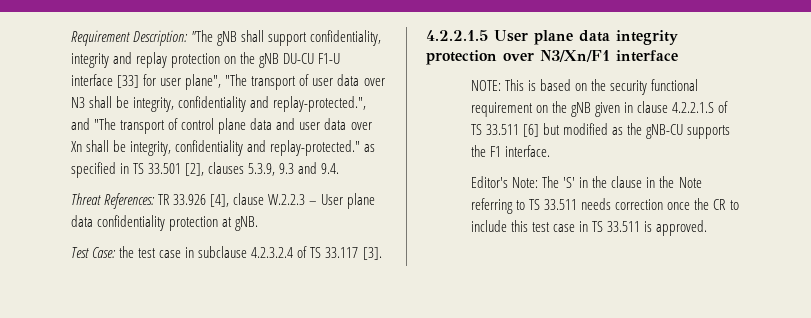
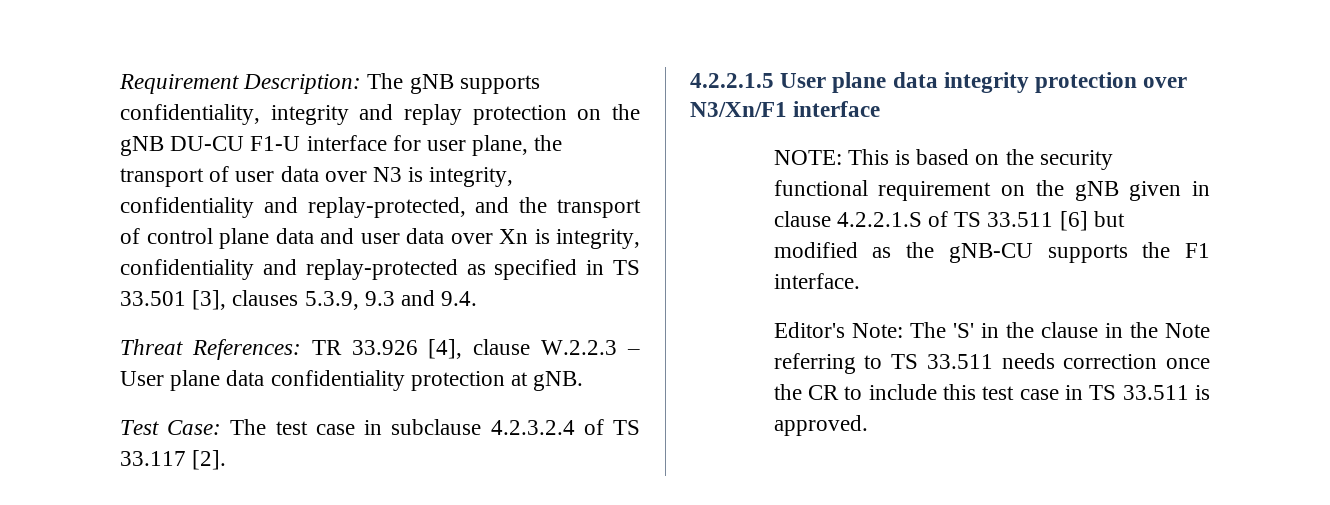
[191,30,308,46] "The gNB shall support -> [367,73,540,94] The gNB supports
[117,75,140,88] [33] -> (387, 143) none
[185,74,248,90] plane", "The -> [472,135,563,156] plane, the
[89,96,367,112] [71,118,117,130] shall be integrity, confidentiality and replay-protected.", and "The -> [408,167,514,187] [120,197,548,218] is integrity, confidentiality and replay-protected, and the
[86,140,361,156] shall be integrity, confidentiality and replay-protected." -> [534,229,640,249] [120,259,458,280] is integrity, confidentiality and replay-protected
[185,163,205,176] [2], -> [192,290,227,310] [3],
[119,246,135,258] the -> [230,419,267,435] The
[362,247,382,260] [3]. -> [192,450,227,470] [2].

